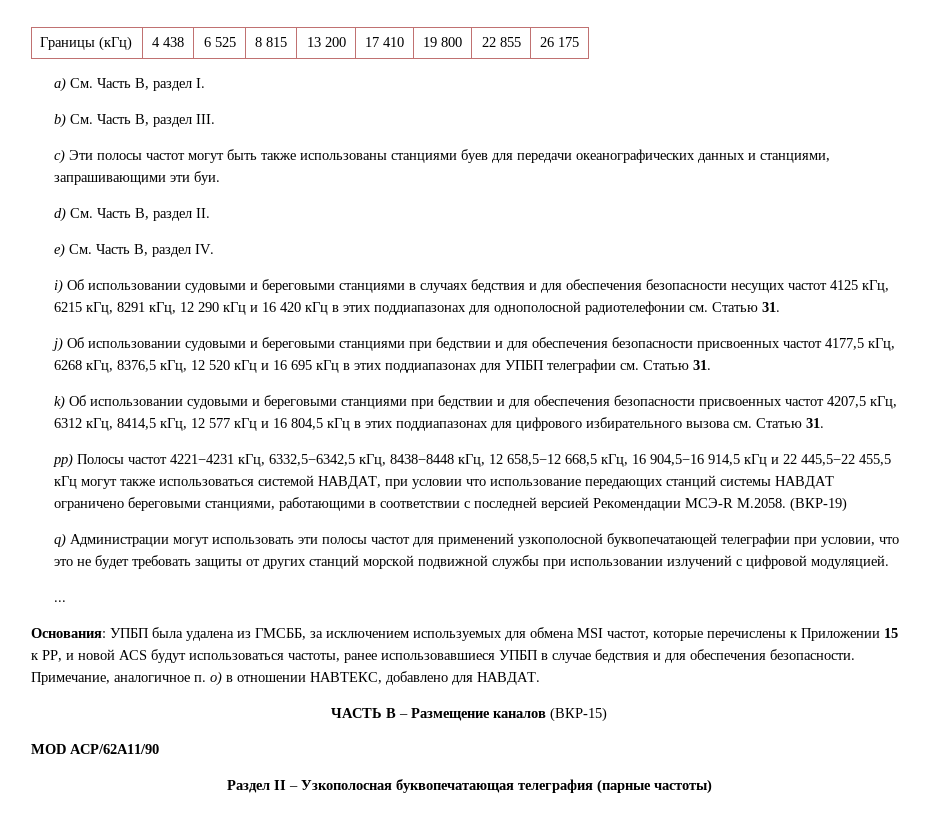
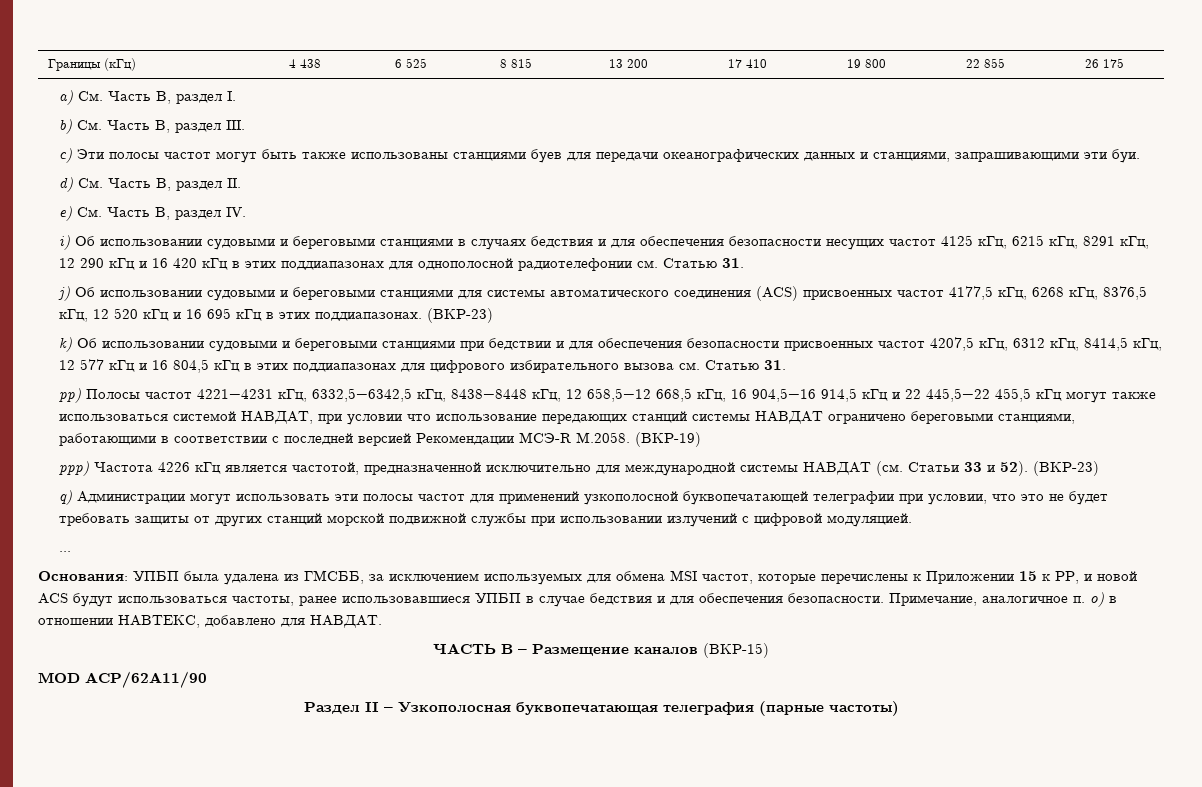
[408,337,693,351] при бедствии и для обеспечения безопасности -> [457,286,798,301] для системы автоматического соединения (ACS)
[384,359,711,373] поддиапазонах для УПБП телеграфии см. Статью 31. -> [314,308,493,323] поддиапазонах. (ВКР-23)
(847, 504) none -> [58,461,1099,476] // ppp) Частота 4226 кГц является частотой, предназначенной исключительно для международной системы НАВДАТ (см. Статьи 33 и 52). (ВКР-23)

